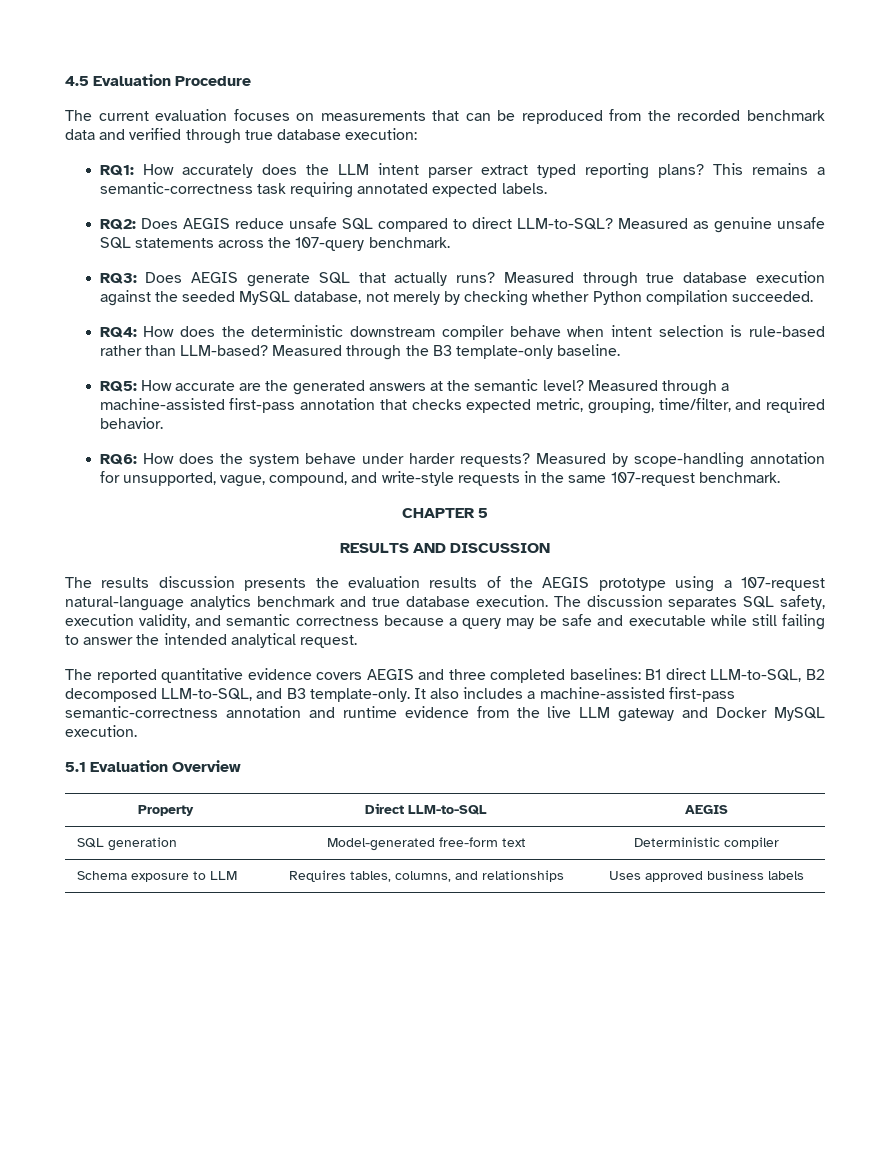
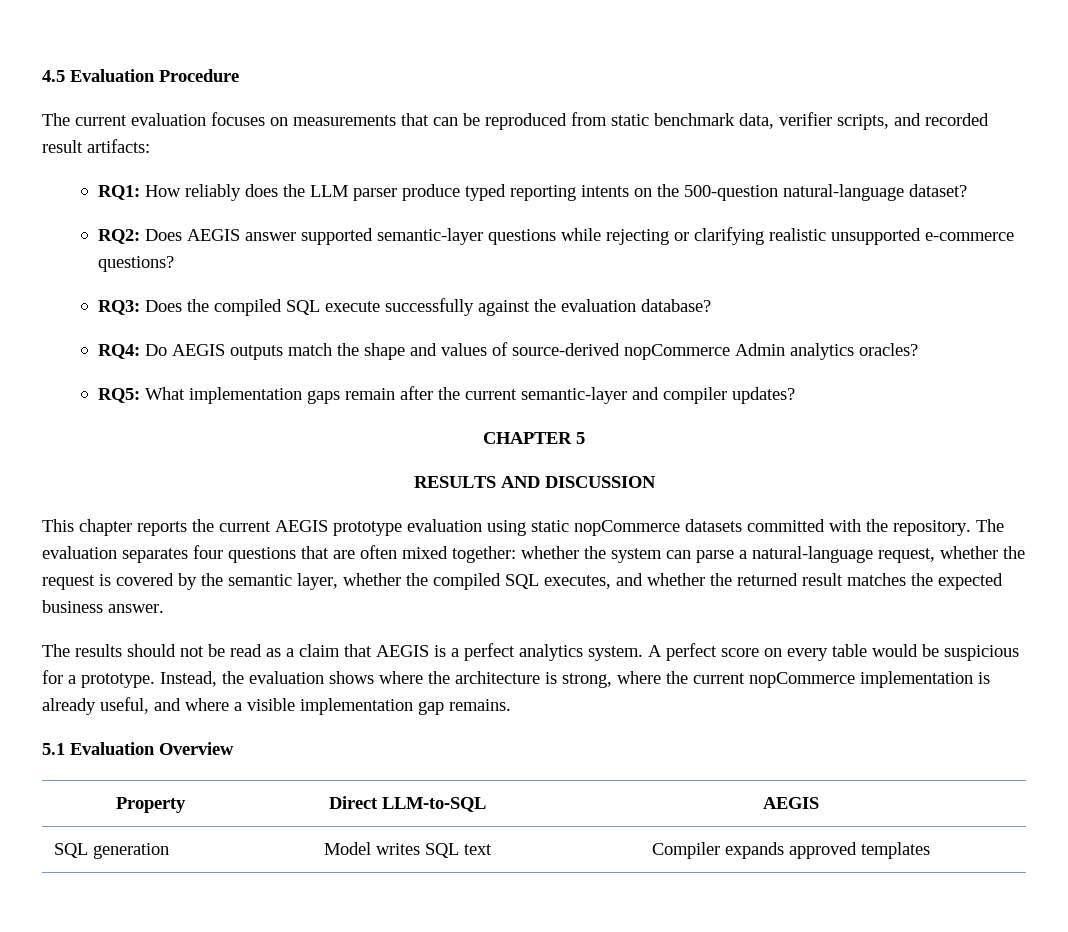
[647,110,826,121] [65,128,418,144] the recorded benchmark data and verified through true database execution: -> [611,112,989,130] [42,139,150,153] static benchmark data, verifier scripts, and recorded result artifacts:
[181,164,253,178] accurately -> [184,184,241,201] reliably
[377,163,825,179] [99,182,547,198] [99,217,825,233] [99,237,450,251] [99,271,825,287] [99,290,813,306] [99,325,825,340] [99,344,621,360] [99,379,730,395] [99,398,825,414] [99,417,163,429] [99,452,825,468] [99,471,780,487] intent parser extract typed reporting plans? This remains a semantic-correctness task requiring annotated expected labels. // RQ2: Does AEGIS reduce unsafe SQL compared to direct LLM-to-SQL? Measured as genuine unsafe SQL statements across the 107-query benchmark. // RQ3: Does AEGIS generate SQL that actually runs? Measured through true database execution against the seeded MySQL database, not merely by checking whether Python compilation succeeded. // RQ4: How does the deterministic downstream compiler behave when intent selection is rule-based rather than LLM-based? Measured through the B3 template-only baseline. // RQ5: How accurate are the generated answers at the semantic level? Measured through a machine-assisted first-pass annotation that checks expected metric, grouping, time/filter, and required behavior. // RQ6: How does the system behave under harder requests? Measured by scope-handling annotation for unsupported, vague, compound, and write-style requests in the same 107-request benchmark. -> [352,184,967,201] [97,227,1014,245] [97,256,174,272] [97,298,711,316] [97,342,918,360] [97,386,795,404] parser produce typed reporting intents on the 500-question natural-language dataset? // RQ2: Does AEGIS answer supported semantic-layer questions while rejecting or clarifying realistic unsupported e-commerce questions? // RQ3: Does the compiled SQL execute successfully against the evaluation database? // RQ4: Do AEGIS outputs match the shape and values of source-derived nopCommerce Admin analytics oracles? // RQ5: What implementation gaps remain after the current semantic-layer and compiler updates?
[65,576,825,592] [65,595,825,611] [65,614,825,630] [65,633,357,648] [65,668,826,683] [65,687,735,702] [65,706,825,722] [65,725,137,737] The results discussion presents the evaluation results of the AEGIS prototype using a 107-request natural-language analytics benchmark and true database execution. The discussion separates SQL safety, execution validity, and semantic correctness because a query may be safe and executable while still failing to answer the intended analytical request. // The reported quantitative evidence covers AEGIS and three completed baselines: B1 direct LLM-to-SQL, B2 decomposed LLM-to-SQL, and B3 template-only. It also includes a machine-assisted first-pass semantic-correctness annotation and runtime evidence from the live LLM gateway and Docker MySQL execution. -> [42,519,1004,536] [42,545,1025,563] [42,573,1003,590] [42,600,164,613] [42,643,1019,661] [42,670,990,688] [42,697,511,715] This chapter reports the current AEGIS prototype evaluation using static nopCommerce datasets committed with the repository. The evaluation separates four questions that are often mixed together: whether the system can parse a natural-language request, whether the request is covered by the semantic layer, whether the compiled SQL executes, and whether the returned result matches the expected business answer. // The results should not be read as a claim that AEGIS is a perfect analytics system. A perfect score on every table would be suspicious for a prototype. Instead, the evaluation shows where the architecture is strong, where the current nopCommerce implementation is already useful, and where a visible implementation gap remains.
[326,837,526,851] [633,837,779,849] [77,871,238,882] [288,870,564,882] [608,870,804,882] Model-generated free-form text | Deterministic compiler // Schema exposure to LLM | Requires tables, columns, and relationships | Uses approved business labels -> [323,842,492,858] [652,842,930,859] Model writes SQL text | Compiler expands approved templates

